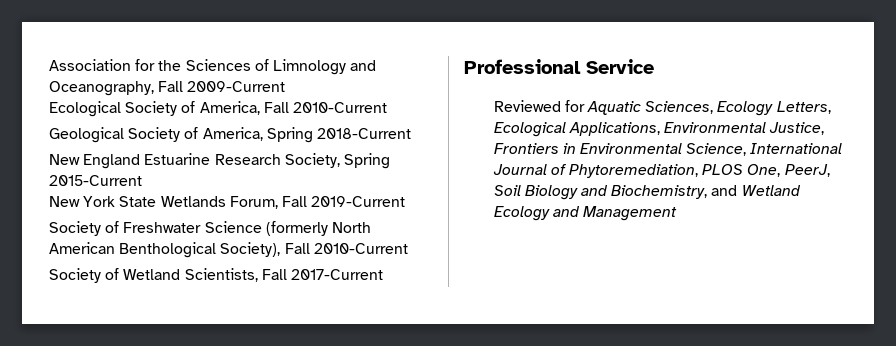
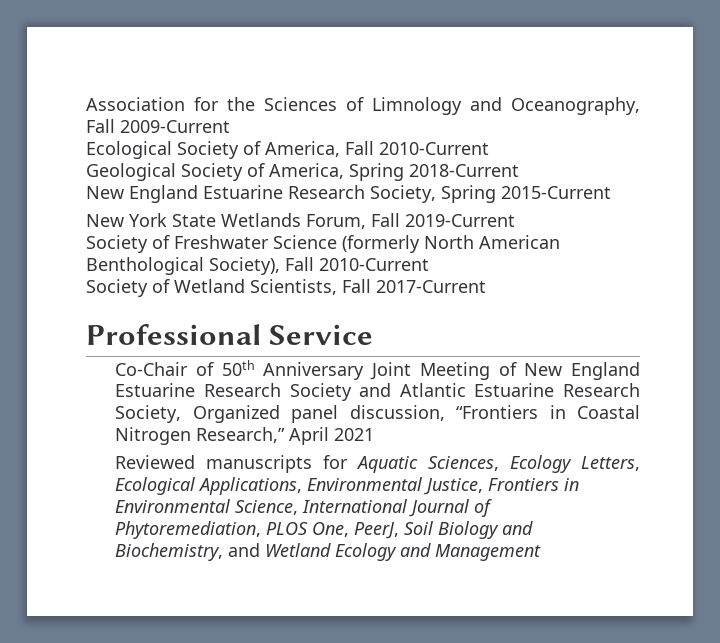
(654, 66) none -> [115,360,640,380] [115,383,640,401] [115,405,640,423] [115,427,375,445] // Co-Chair of 50th Anniversary Joint Meeting of New England Estuarine Research Society and Atlantic Estuarine Research Society, Organized panel discussion, “Frontiers in Coastal Nitrogen Research,” April 2021
(561, 106) none -> [206,455,313,473] manuscripts

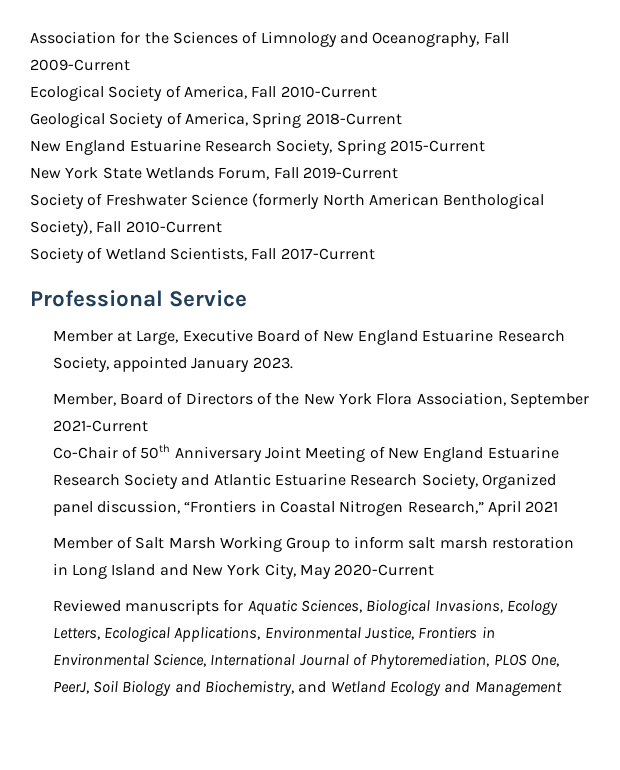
(374, 334) none -> [52,329,565,345] [52,356,293,372] [52,392,589,408] [52,420,148,432] // Member at Large, Executive Board of New England Estuarine Research Society, appointed January 2023. // Member, Board of Directors of the New York Flora Association, September 2021-Current
(375, 434) none -> [52,536,574,552] [52,563,435,579] // Member of Salt Marsh Working Group to inform salt marsh restoration in Long Island and New York City, May 2020-Current
(500, 463) none -> [366,599,503,615] Biological Invasions,

